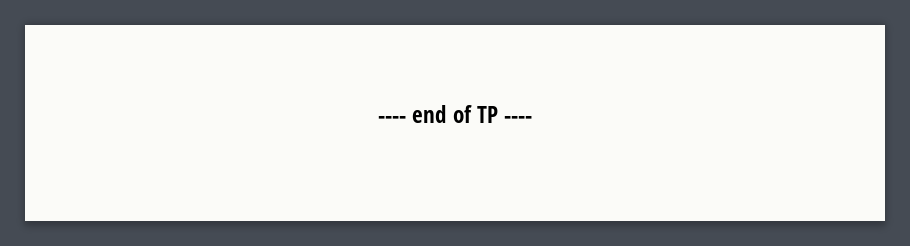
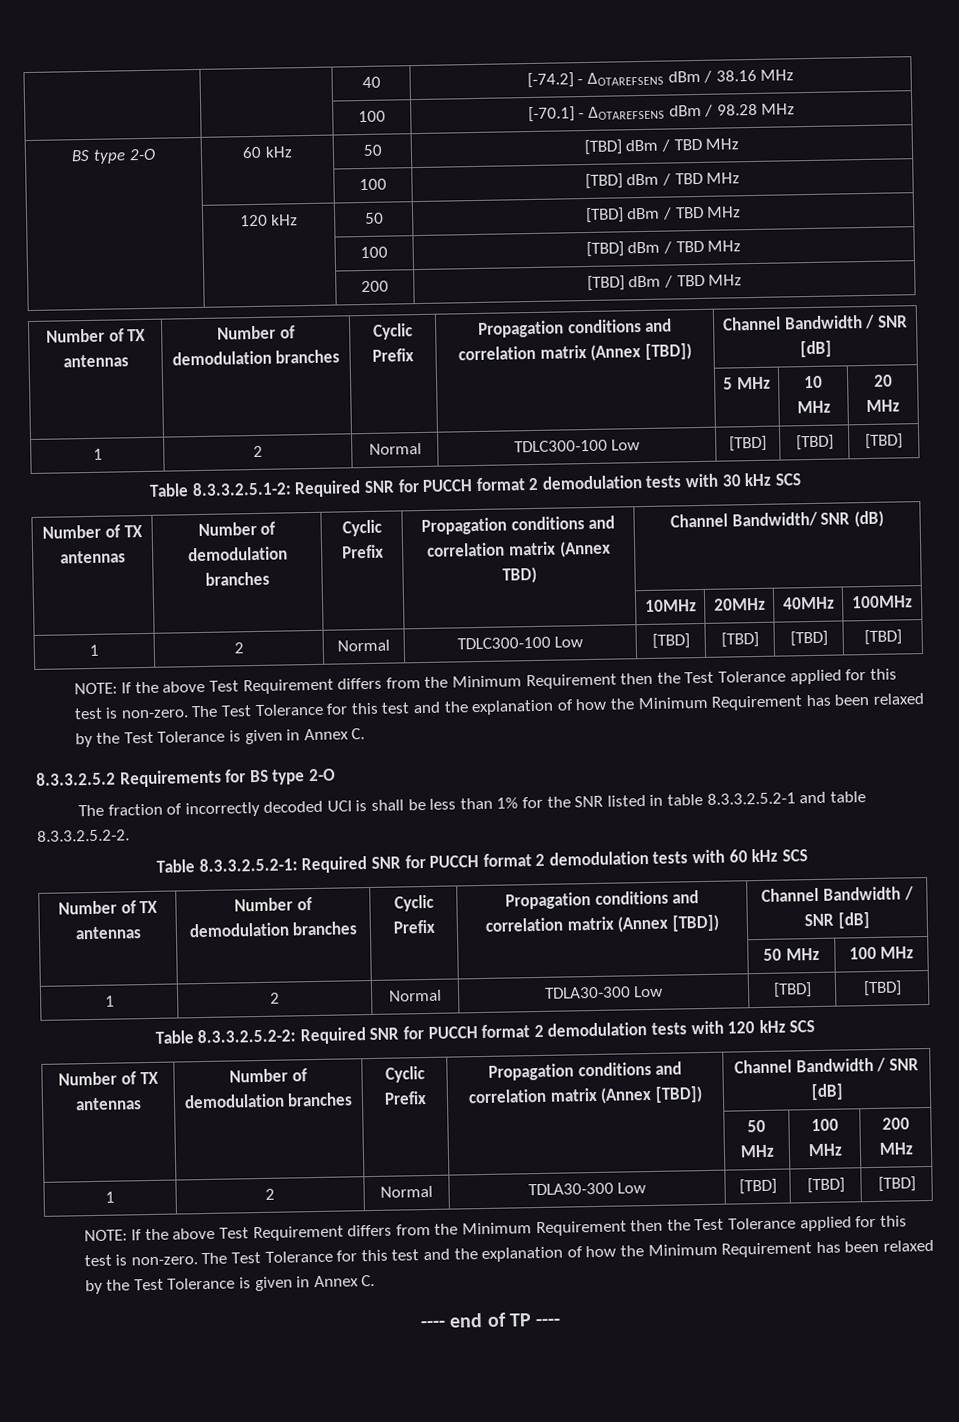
(378, 119) none -> [361,76,381,89] [526,69,795,89] [358,110,386,123] [527,103,796,123] [71,148,156,164] [242,146,293,159] [362,144,383,157] [583,138,740,156] [359,178,387,191] [584,172,741,190] [239,214,299,227] [364,212,384,224] [584,206,742,224] [360,246,388,259] [585,240,742,258] [361,280,389,293] [586,274,743,292] [45,328,147,343] [62,354,129,368] [217,325,296,340] [171,349,341,366] [373,323,413,340] [372,348,414,362] [477,318,673,338] [458,343,692,361] [722,314,908,331] [799,340,832,358] [723,376,771,390] [804,375,823,389] [796,400,831,414] [873,374,893,387] [866,399,900,412] [92,448,103,460] [253,445,263,458] [368,443,422,455] [513,439,641,453] [729,435,767,452] [795,434,834,451] [865,433,903,450] [149,472,801,498] [42,524,143,539] [60,550,126,564] [197,521,277,537] [187,546,288,562] [205,571,270,586] [341,519,382,537] [341,544,384,559] [420,515,616,536] [426,540,611,558] [501,566,537,584] [670,510,884,528] [644,599,697,613] [713,597,766,611] [782,596,835,610] [851,595,913,609] [89,644,99,656] [233,642,244,654] [337,639,390,652] [456,636,584,650] [651,633,690,649] [720,631,759,648] [789,630,828,647] [863,629,902,646] [73,668,897,695] [73,693,924,720] [74,728,366,748] [36,768,336,788] [77,791,866,818] [37,829,130,842] [156,848,808,874] [57,900,159,915] [74,926,142,940] [234,897,313,912] [188,921,358,938] [393,894,434,912] [392,919,435,934] [504,890,700,910] [485,914,719,933] [761,886,914,902] [804,912,870,929] [763,947,820,961] [848,946,915,960] [104,995,115,1007] [270,992,280,1004] [389,989,442,1002] [543,985,664,999] [772,982,812,998] [862,980,902,997] [154,1019,816,1045] [58,1071,159,1086] [75,1097,142,1111] [229,1068,308,1083] [183,1092,354,1109] [384,1066,425,1083] [383,1091,427,1105] [487,1061,683,1081] [468,1086,703,1104] [734,1057,919,1074] [810,1083,844,1101] [747,1119,766,1133] [739,1144,775,1158] [810,1118,839,1132] [807,1143,843,1157] [881,1117,910,1130] [878,1142,914,1155] [105,1191,115,1203] [265,1188,275,1200] [380,1185,433,1198] [527,1182,647,1196] [738,1178,777,1195] [806,1177,845,1194] [877,1176,916,1192] [83,1215,907,1242] [83,1239,934,1267] [84,1274,376,1295] | | 40 | [-74.2] - ΔOTAREFSENS dBm / 38.16 MHz // | | 100 | [-70.1] - ΔOTAREFSENS dBm / 98.28 MHz // BS type 2-O | 60 kHz | 50 | [TBD] dBm / TBD MHz // | | 100 | [TBD] dBm / TBD MHz // | 120 kHz | 50 | [TBD] dBm / TBD MHz // | | 100 | [TBD] dBm / TBD MHz // | | 200 | [TBD] dBm / TBD MHz // Number of TX antennas | Number of demodulation branches | Cyclic Prefix | Propagation conditions and correlation matrix (Annex [TBD]) | Channel Bandwidth / SNR [dB] // | | | | 5 MHz | 10 MHz | 20 MHz // 1 | 2 | Normal | TDLC300-100 Low | [TBD] | [TBD] | [TBD] // Table 8.3.3.2.5.1-2: Required SNR for PUCCH format 2 demodulation tests with 30 kHz SCS // Number of TX antennas | Number of demodulation branches | Cyclic Prefix | Propagation conditions and correlation matrix (Annex TBD) | Channel Bandwidth/ SNR (dB) // | | | | 10MHz | 20MHz | 40MHz | 100MHz // 1 | 2 | Normal | TDLC300-100 Low | [TBD] | [TBD] | [TBD] | [TBD] // NOTE: If the above Test Requirement differs from the Minimum Requirement then the Test Tolerance applied for this test is non-zero. The Test Tolerance for this test and the explanation of how the Minimum Requirement has been relaxed by the Test Tolerance is given in Annex C. // 8.3.3.2.5.2 Requirements for BS type 2-O // The fraction of incorrectly decoded UCI is shall be less than 1% for the SNR listed in table 8.3.3.2.5.2-1 and table 8.3.3.2.5.2-2. // Table 8.3.3.2.5.2-1: Required SNR for PUCCH format 2 demodulation tests with 60 kHz SCS // Number of TX antennas | Number of demodulation branches | Cyclic Prefix | Propagation conditions and correlation matrix (Annex [TBD]) | Channel Bandwidth / SNR [dB] // | | | | 50 MHz | 100 MHz // 1 | 2 | Normal | TDLA30-300 Low | [TBD] | [TBD] // Table 8.3.3.2.5.2-2: Required SNR for PUCCH format 2 demodulation tests with 120 kHz SCS // Number of TX antennas | Number of demodulation branches | Cyclic Prefix | Propagation conditions and correlation matrix (Annex [TBD]) | Channel Bandwidth / SNR [dB] // | | | | 50 MHz | 100 MHz | 200 MHz // 1 | 2 | Normal | TDLA30-300 Low | [TBD] | [TBD] | [TBD] // NOTE: If the above Test Requirement differs from the Minimum Requirement then the Test Tolerance applied for this test is non-zero. The Test Tolerance for this test and the explanation of how the Minimum Requirement has been relaxed by the Test Tolerance is given in Annex C. //

